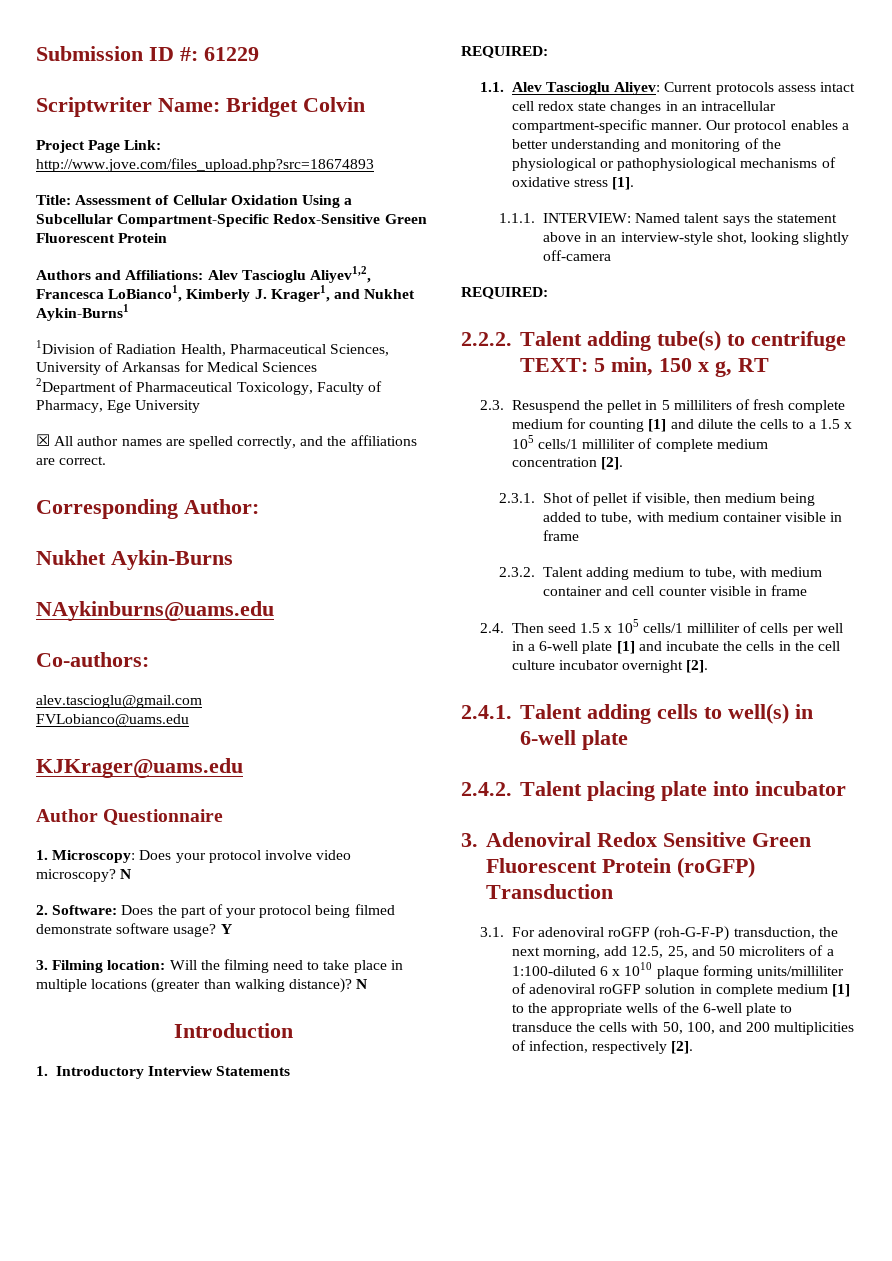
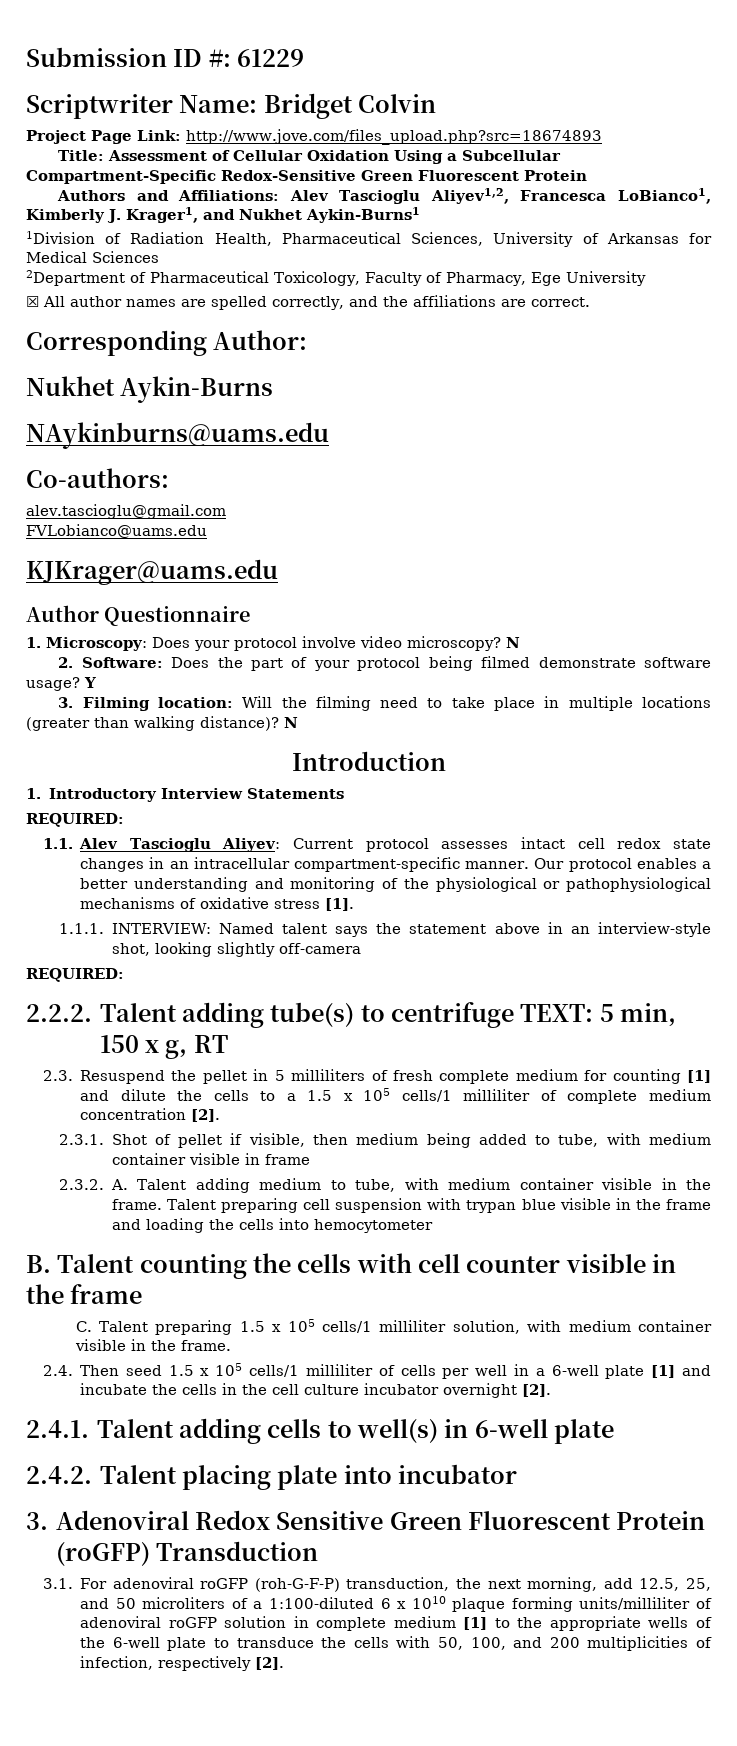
[715,82,816,95] protocols assess -> [365,838,509,852] protocol assesses
(536, 572) none -> [110,1179,128,1190] A.
[605,586,629,596] and -> [601,1178,711,1190] [111,1198,711,1213] [111,1218,433,1233] [26,1253,412,1279] visible in the frame. Talent preparing cell suspension with trypan blue visible in the frame and loading the cells into hemocytometer // B. Talent counting the cells with
[771,585,808,596] frame -> [26,1284,143,1304] [75,1319,712,1335] [74,1339,231,1351] the frame // C. Talent preparing 1.5 x 105 cells/1 milliliter solution, with medium container visible in the frame.

